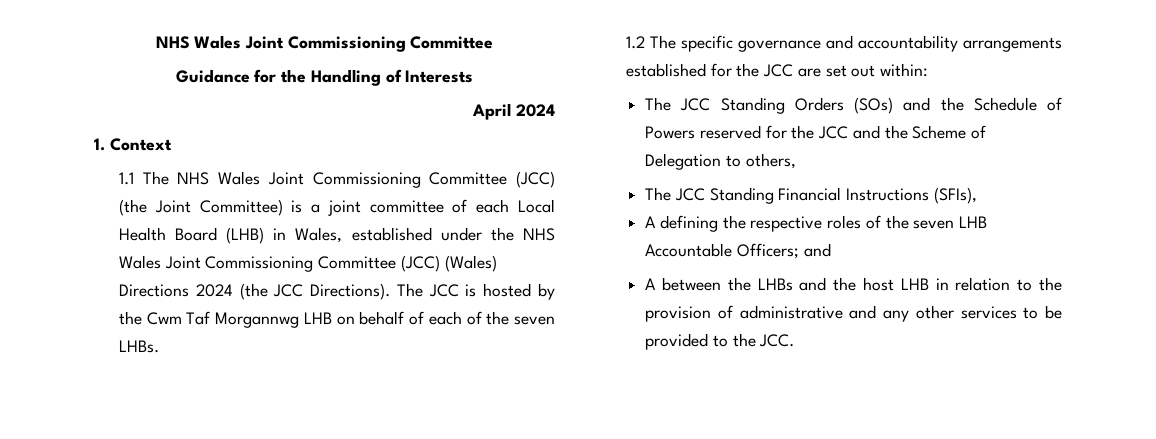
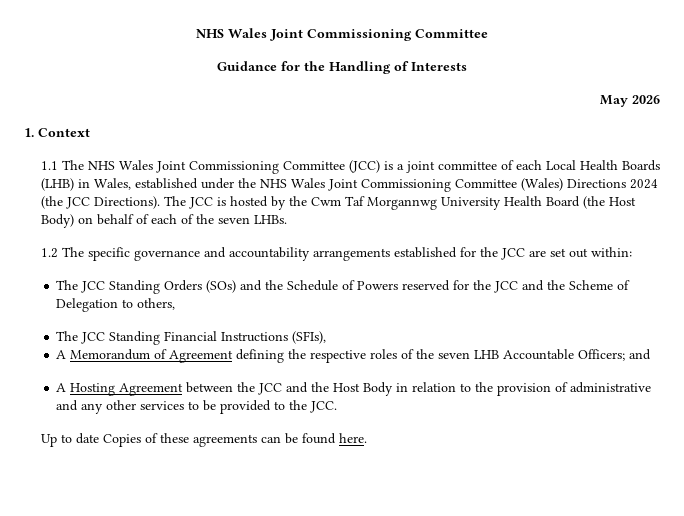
[472,103,555,120] April 2024 -> [600,95,660,107] May 2026
[118,199,283,216] (the Joint Committee) -> (380, 166) none
[175,227,218,241] Board -> [621,160,660,171] Boards
[400,255,440,272] (JCC) -> (517, 183) none
[303,312,332,324] LHB -> [440,196,636,210] [40,214,74,228] University Health Board (the Host Body)
(657, 222) none -> [70,349,234,363] Memorandum of Agreement
(657, 284) none -> [70,383,184,396] Hosting Agreement
[757,277,929,291] LHBs and the host LHB -> [258,382,394,396] JCC and the Host Body
(795, 340) none -> [40,433,367,447] // Up to date Copies of these agreements can be found here.

